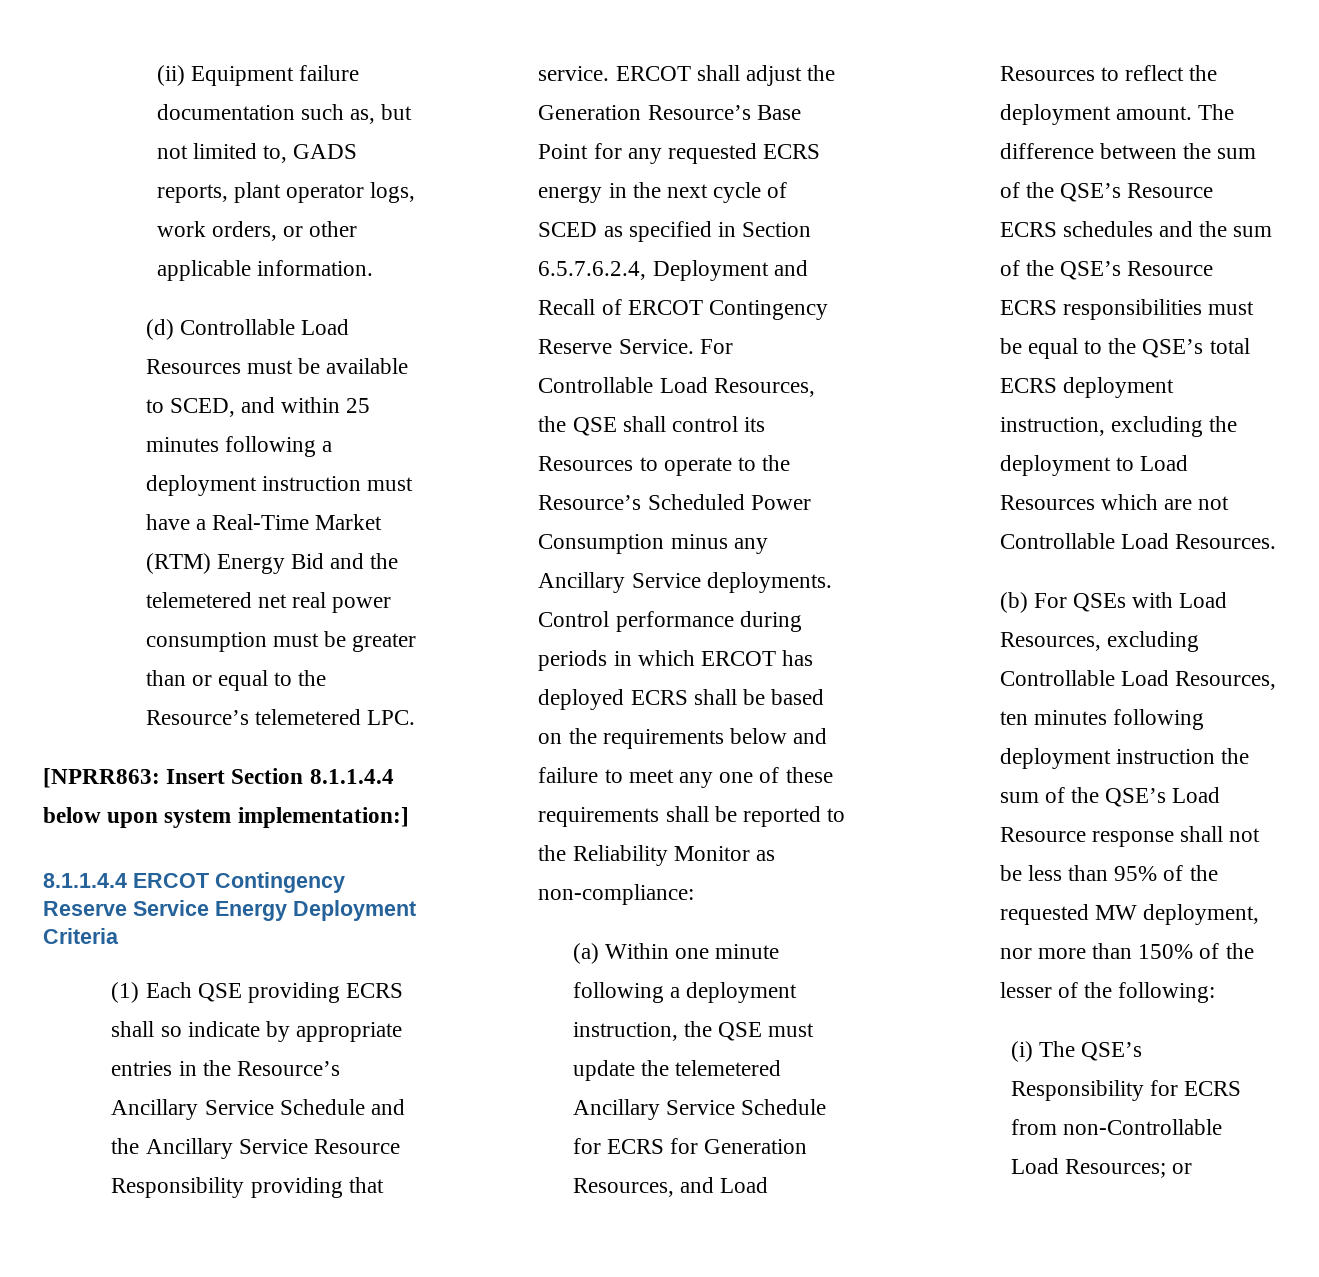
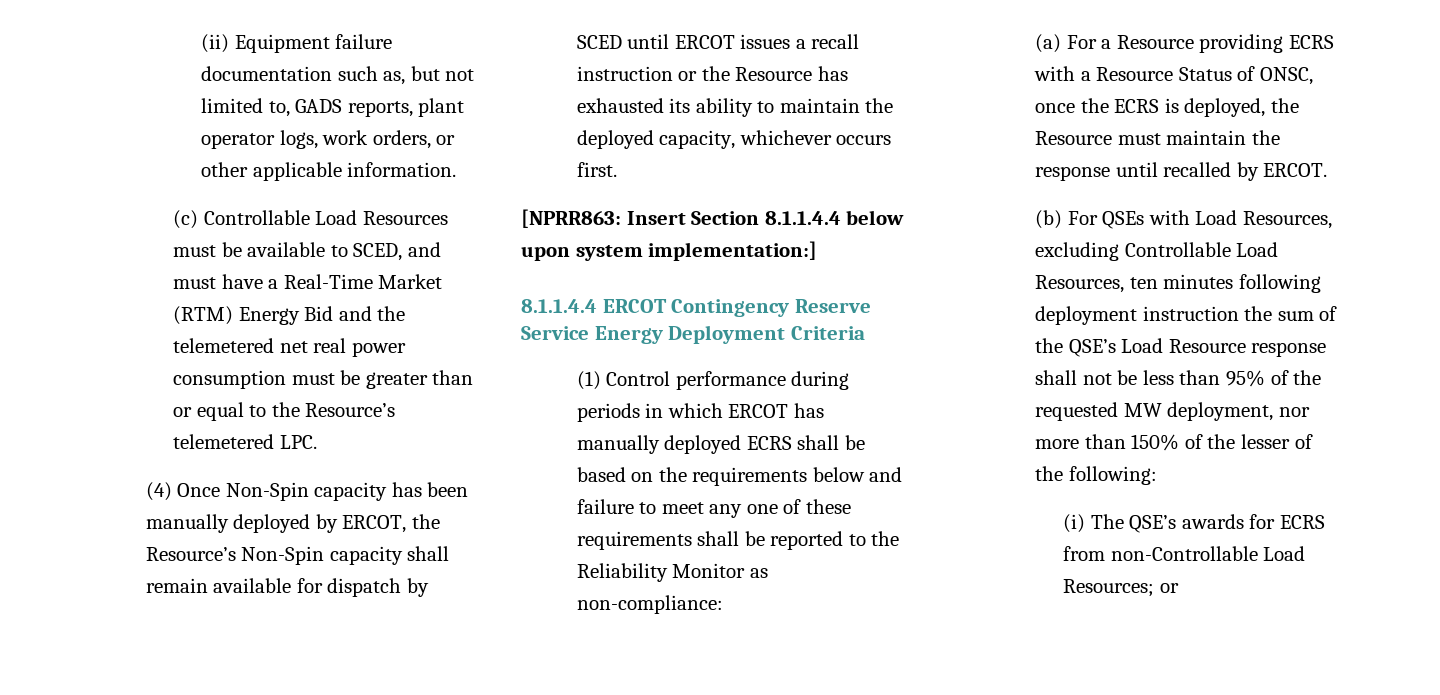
[145,319,174,340] (d) -> [173,210,199,229] (c)
[281,397,371,413] [145,436,332,457] [145,475,361,496] within 25 minutes following a deployment instruction -> (441, 249) none
(415, 717) none -> [145,482,469,501] [145,514,440,533] [145,546,450,565] [145,578,429,597] [576,34,860,49] [576,66,848,81] [576,98,894,117] [576,130,892,149] [576,162,617,177] // (4) Once Non-Spin capacity has been manually deployed by ERCOT, the Resource’s Non-Spin capacity shall remain available for dispatch by SCED until ERCOT issues a recall instruction or the Resource has exhausted its ability to maintain the deployed capacity, whichever occurs first.
[145,982,404,1003] [111,1021,403,1042] [111,1060,341,1076] [111,1099,406,1120] [111,1138,401,1159] [111,1177,384,1198] [538,65,836,86] [538,105,801,120] [538,143,821,164] [538,182,788,203] [538,221,812,242] [538,260,808,281] [538,299,829,320] [538,339,733,354] [538,377,815,397] [538,416,766,436] [538,455,791,476] [538,494,811,510] [538,534,768,554] [538,572,832,593] Each QSE providing ECRS shall so indicate by appropriate entries in the Resource’s Ancillary Service Schedule and the Ancillary Service Resource Responsibility providing that service. ERCOT shall adjust the Generation Resource’s Base Point for any requested ECRS energy in the next cycle of SCED as specified in Section 6.5.7.6.2.4, Deployment and Recall of ERCOT Contingency Reserve Service. For Controllable Load Resources, the QSE shall control its Resources to operate to the Resource’s Scheduled Power Consumption minus any Ancillary Service deployments. -> (601, 380) none
(814, 658) none -> [576,435,660,454] manually
[604,943,780,959] [572,982,797,1003] [572,1021,815,1041] [572,1060,781,1081] [572,1099,826,1120] [572,1138,808,1154] [572,1177,768,1197] [999,65,1218,81] [999,104,1234,125] [999,143,1257,159] [999,182,1214,202] [999,221,1273,237] [999,260,1214,280] [999,299,1254,320] [999,338,1250,359] [999,377,1174,398] [999,416,1237,437] [999,455,1188,476] [999,494,1230,510] [999,533,1276,549] Within one minute following a deployment instruction, the QSE must update the telemetered Ancillary Service Schedule for ECRS for Generation Resources, and Load Resources to reflect the deployment amount. The difference between the sum of the QSE’s Resource ECRS schedules and the sum of the QSE’s Resource ECRS responsibilities must be equal to the QSE’s total ECRS deployment instruction, excluding the deployment to Load Resources which are not Controllable Load Resources. -> [1066,34,1334,53] [1034,66,1313,85] [1035,98,1299,117] [1035,130,1280,145] [1035,162,1328,181] For a Resource providing ECRS with a Resource Status of ONSC, once the ECRS is deployed, the Resource must maintain the response until recalled by ERCOT.
[1010,1080,1144,1101] Responsibility -> [1181,514,1244,529] awards

